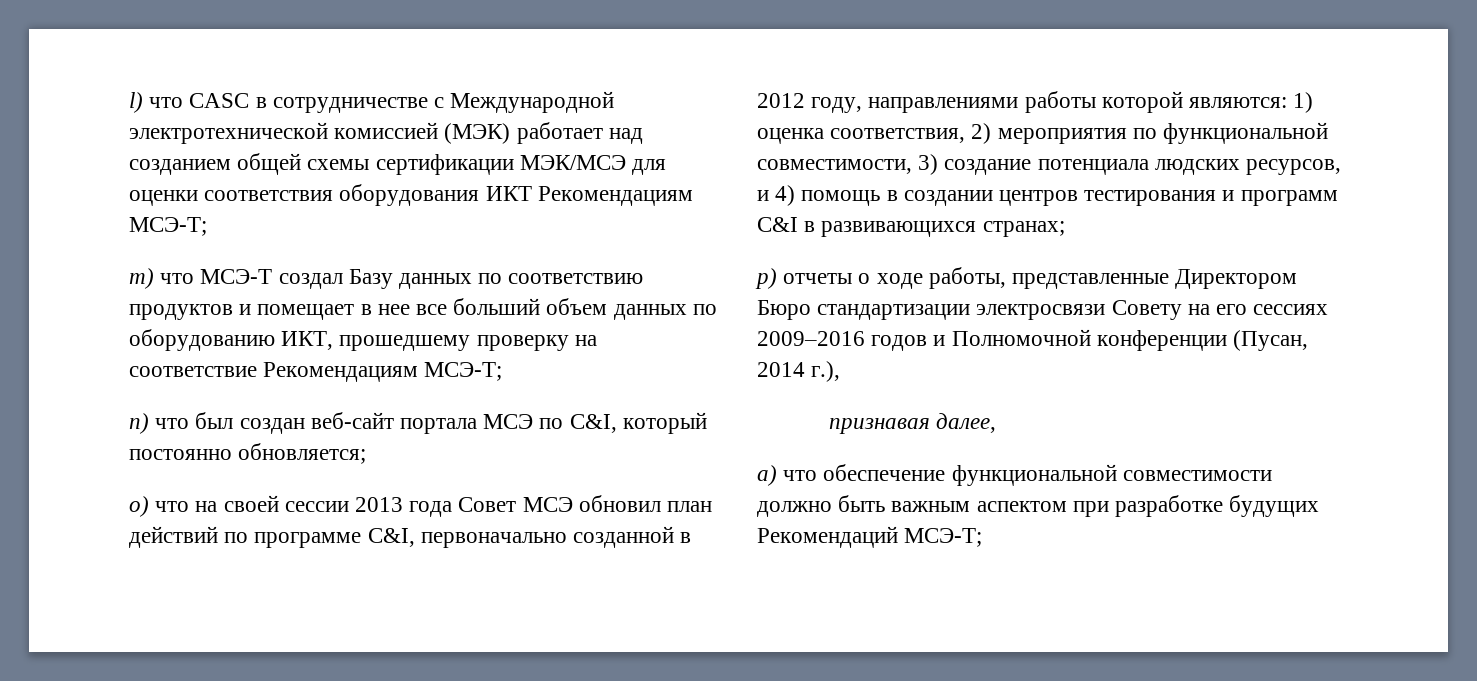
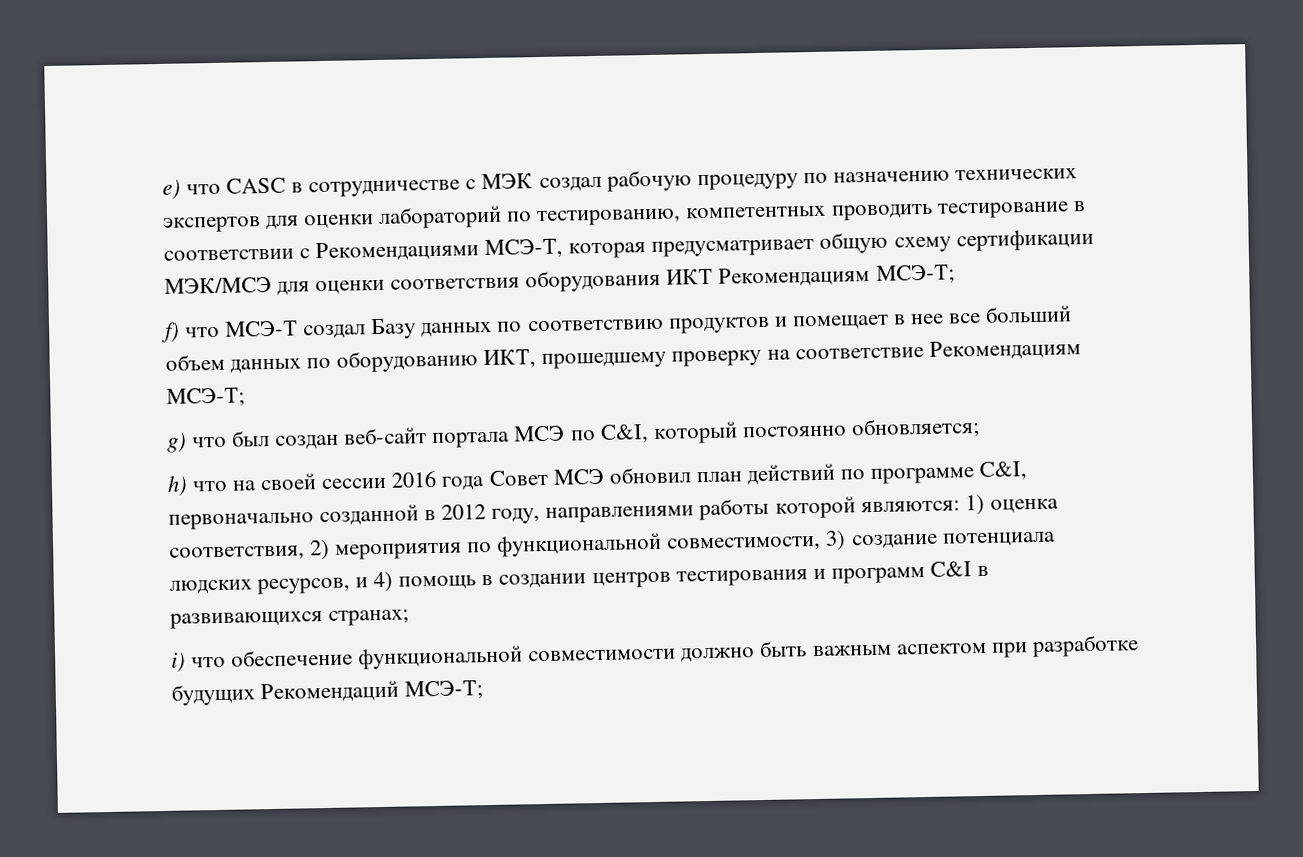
[129,92,143,113] l) -> [162,179,181,200] e)
[450,91,615,113] [129,122,643,144] [129,153,370,175] Международной электротехнической комиссией (МЭК) работает над созданием общей схемы -> [481,168,1077,193] [163,201,1086,233] [163,231,951,263] МЭК создал рабочую процедуру по назначению технических экспертов для оценки лабораторий по тестированию, компетентных проводить тестирование в соответствии с Рекомендациями МСЭ-Т, которая предусматривает общую схему
[129,268,154,289] m) -> [160,321,180,343] f)
[129,413,149,434] n) -> [166,432,187,453] g)
[129,496,149,517] o) -> [167,475,188,497] h)
[355,497,404,512] 2013 -> [391,470,438,488] 2016
[755,267,1298,289] [757,300,1329,320] [757,329,1309,351] [757,361,841,382] [828,413,996,434] [757,465,777,486] p) отчеты о ходе работы, представленные Директором Бюро стандартизации электросвязи Совету на его сессиях 2009–2016 годов и Полномочной конференции (Пусан, 2014 г.), // признавая далее, // a) -> [171,652,186,673] i)

